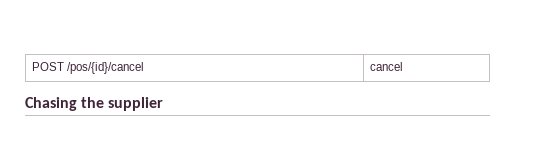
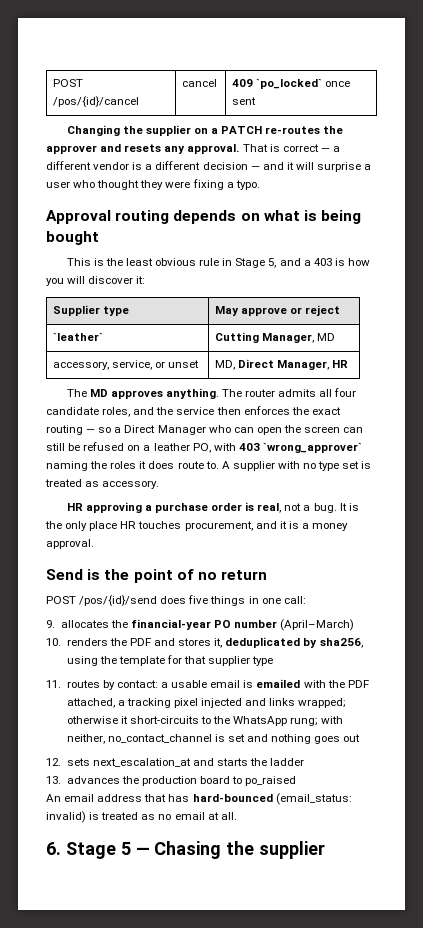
(403, 66) // -> [231,78,351,89] [231,97,256,105] [66,125,344,136] [46,144,340,154] [46,161,372,172] [46,179,260,190] [46,210,362,224] [46,231,99,245] [66,258,370,268] [46,276,146,286] [52,305,130,316] [214,305,341,316] [52,332,103,341] [214,332,336,343] [52,360,200,370] [214,359,349,370] [66,388,357,399] [46,406,341,417] [46,425,364,435] [46,442,362,453] [46,461,372,471] [45,479,160,489] [66,502,359,513] [45,521,349,531] [46,539,94,549] [46,569,268,583] [46,595,306,606] [46,619,355,631] [46,637,363,648] [66,655,274,666] [46,679,369,690] [66,698,347,708] [66,716,344,726] [66,734,361,744] [46,758,305,767] [46,776,297,786] [46,793,352,805] [46,811,237,823] [46,842,150,859] | 409 `po_locked` once sent // Changing the supplier on a PATCH re-routes the approver and resets any approval. That is correct — a different vendor is a different decision — and it will surprise a user who thought they were fixing a typo. // Approval routing depends on what is being bought // This is the least obvious rule in Stage 5, and a 403 is how you will discover it: // Supplier type | May approve or reject // `leather` | Cutting Manager, MD // accessory, service, or unset | MD, Direct Manager, HR // The MD approves anything. The router admits all four candidate roles, and the service then enforces the exact routing — so a Direct Manager who can open the screen can still be refused on a leather PO, with 403 `wrong_approver` naming the roles it does route to. A supplier with no type set is treated as accessory. // HR approving a purchase order is real, not a bug. It is the only place HR touches procurement, and it is a money approval. // Send is the point of no return // POST /pos/{id}/send does five things in one call: // 9. allocates the financial-year PO number (April–March) // 10. renders the PDF and stores it, deduplicated by sha256, using the template for that supplier type // 11. routes by contact: a usable email is emailed with the PDF attached, a tracking pixel injected and links wrapped; otherwise it short-circuits to the WhatsApp rung; with neither, no_contact_channel is set and nothing goes out // 12. sets next_escalation_at and starts the ladder // 13. advances the production board to po_raised // An email address that has hard-bounced (email_status: invalid) is treated as no email at all. // 6. Stage 5 —

